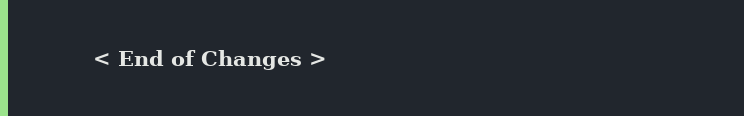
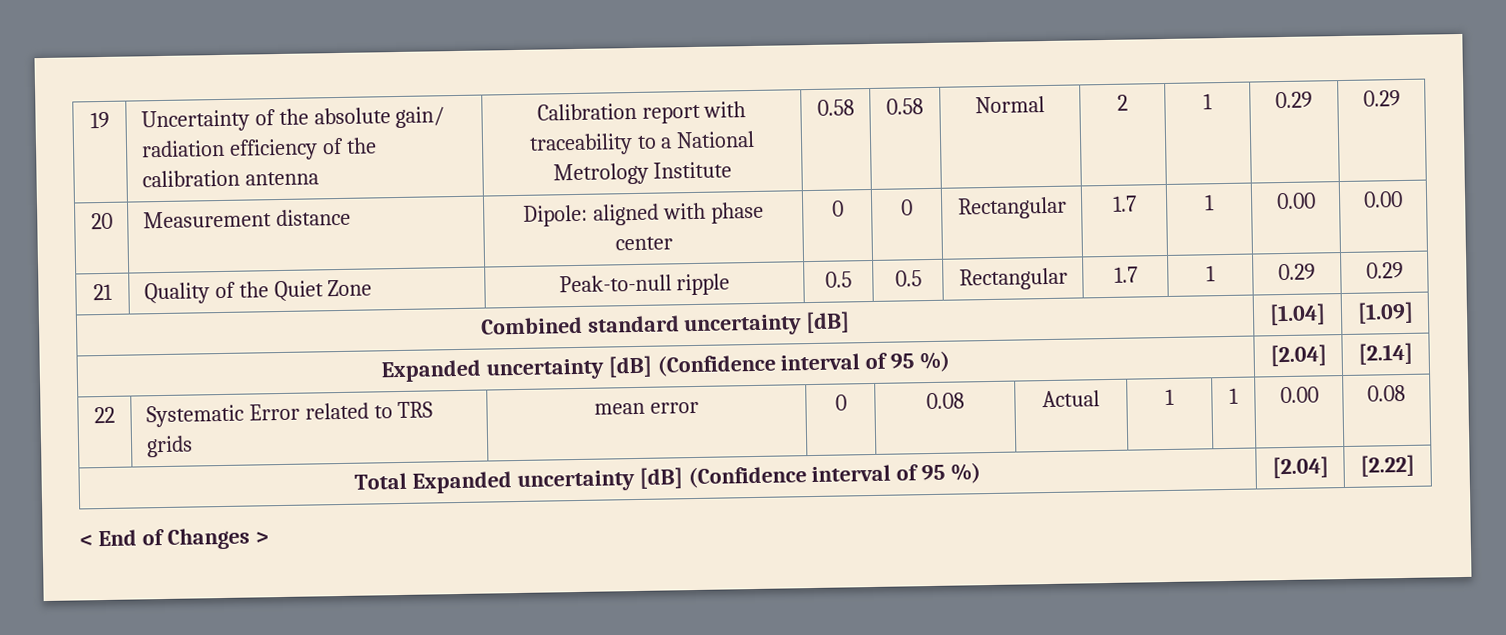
(93, 59) none -> [89,111,110,129] [140,106,446,133] [140,137,377,161] [141,169,319,188] [536,101,747,124] [528,130,756,156] [552,161,733,186] [816,99,855,116] [886,98,924,115] [975,96,1045,114] [1117,94,1128,111] [1203,93,1213,110] [1275,91,1313,109] [1362,90,1401,107] [90,212,113,230] [142,208,351,229] [523,201,764,227] [614,236,673,251] [831,200,844,217] [901,199,913,216] [957,196,1067,220] [1111,195,1137,212] [1204,194,1215,211] [1275,192,1316,210] [1363,190,1403,208] [93,283,113,301] [143,279,373,305] [558,273,731,296] [825,271,852,288] [894,270,922,287] [958,267,1068,291] [1113,266,1138,283] [1206,265,1216,282] [1278,263,1316,281] [1365,261,1404,279] [479,311,851,337] [1269,303,1326,326] [1356,301,1414,324] [380,350,951,383] [1269,344,1327,367] [1358,342,1413,365] [94,406,115,424] [145,401,434,428] [145,435,193,458] [594,401,699,415] [834,394,847,411] [925,392,965,410] [1042,390,1100,408] [1165,388,1175,406] [1229,387,1239,404] [1279,386,1319,404] [1367,384,1406,402] [353,462,982,494] [1271,456,1329,479] [1360,454,1415,477] 19 | Uncertainty of the absolute gain/ radiation efficiency of the calibration antenna | Calibration report with traceability to a National Metrology Institute | 0.58 | 0.58 | Normal | 2 | 1 | 0.29 | 0.29 // 20 | Measurement distance | Dipole: aligned with phase center | 0 | 0 | Rectangular | 1.7 | 1 | 0.00 | 0.00 // 21 | Quality of the Quiet Zone | Peak-to-null ripple | 0.5 | 0.5 | Rectangular | 1.7 | 1 | 0.29 | 0.29 // Combined standard uncertainty [dB] | [1.04] | [1.09] // Expanded uncertainty [dB] (Confidence interval of 95 %) | [2.04] | [2.14] // 22 | Systematic Error related to TRS grids | mean error | 0 | 0.08 | Actual | 1 | 1 | 0.00 | 0.08 // Total Expanded uncertainty [dB] (Confidence interval of 95 %) | [2.04] | [2.22] //

